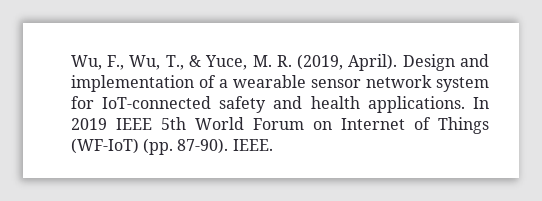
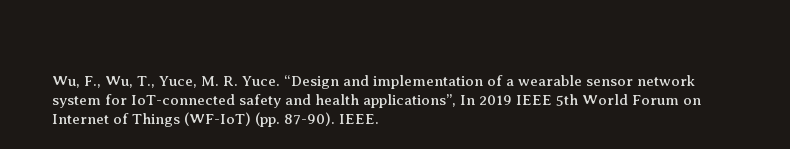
[188,55,201,67] & -> (155, 82) none
[297,54,455,71] (2019, April). Design -> [242,75,340,89] Yuce. “Design
[367,96,465,113] applications. -> [363,94,457,108] applications”,

